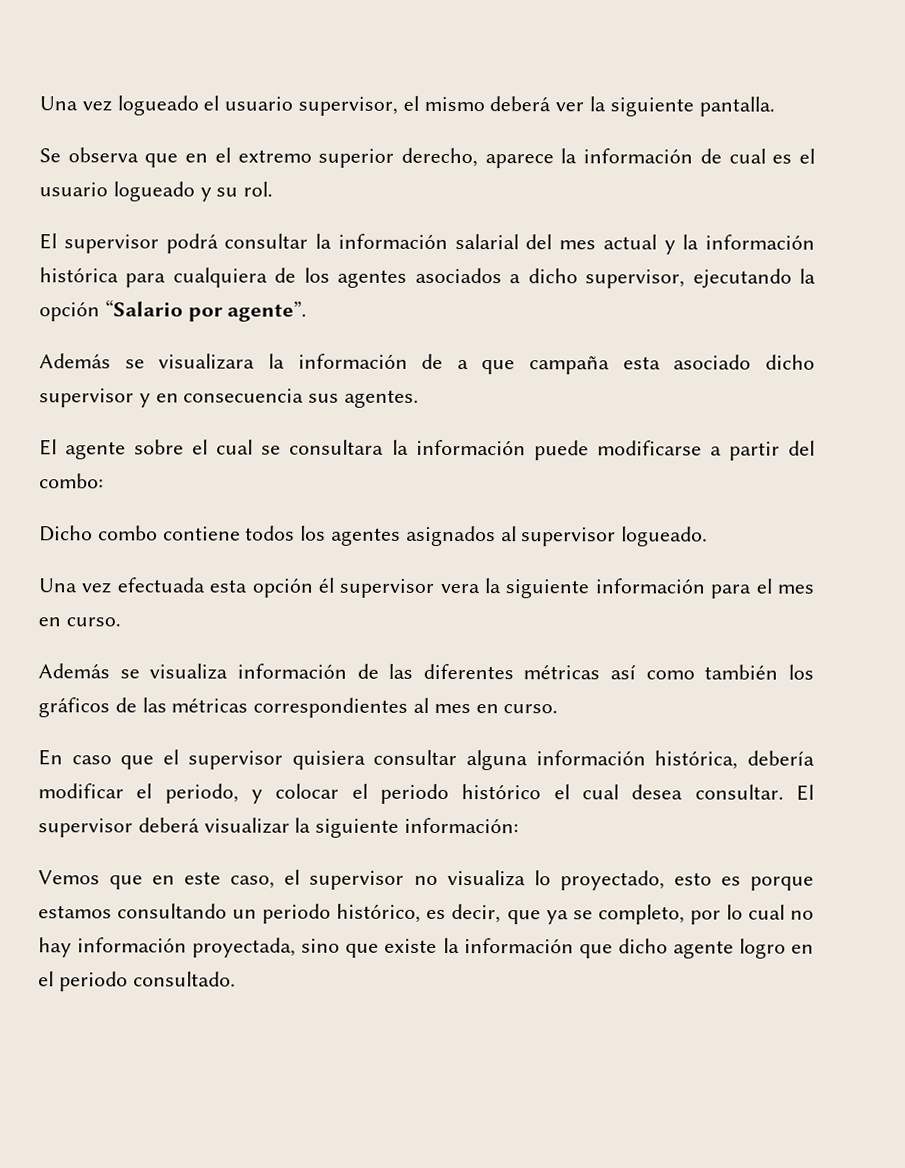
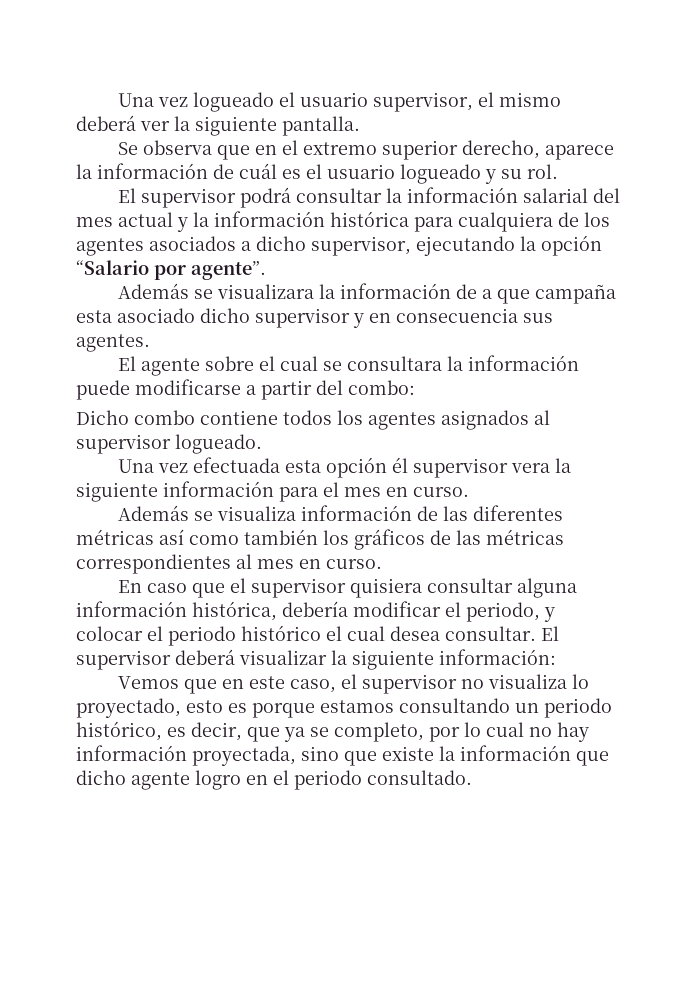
[728,148,766,164] cual -> [239,163,277,179] cuál

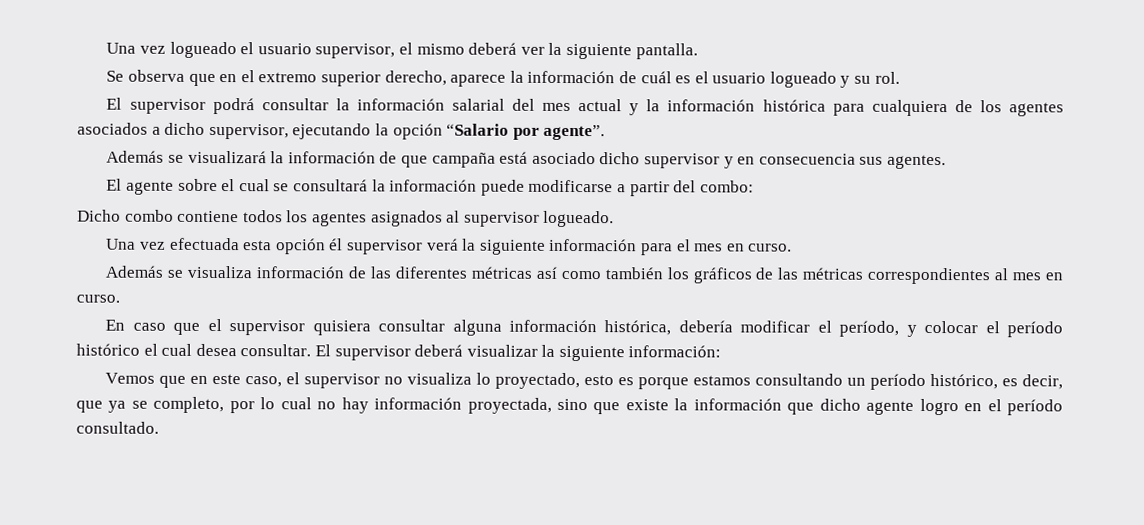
[216,283,492,299] visualizara la información de a -> [187,150,398,164] visualizará la información de
[76,310,112,323] esta -> [499,151,529,164] está
[346,356,442,371] consultara -> [292,179,368,192] consultará
[510,463,550,473] vera -> [426,238,459,251] verá
[466,602,540,622] periodo, -> [839,320,900,337] período,
[168,626,236,646] periodo -> [1007,321,1064,338] período
[544,698,612,718] periodo -> [870,373,927,390] período
[294,770,362,790] periodo -> [1007,399,1064,416] período

